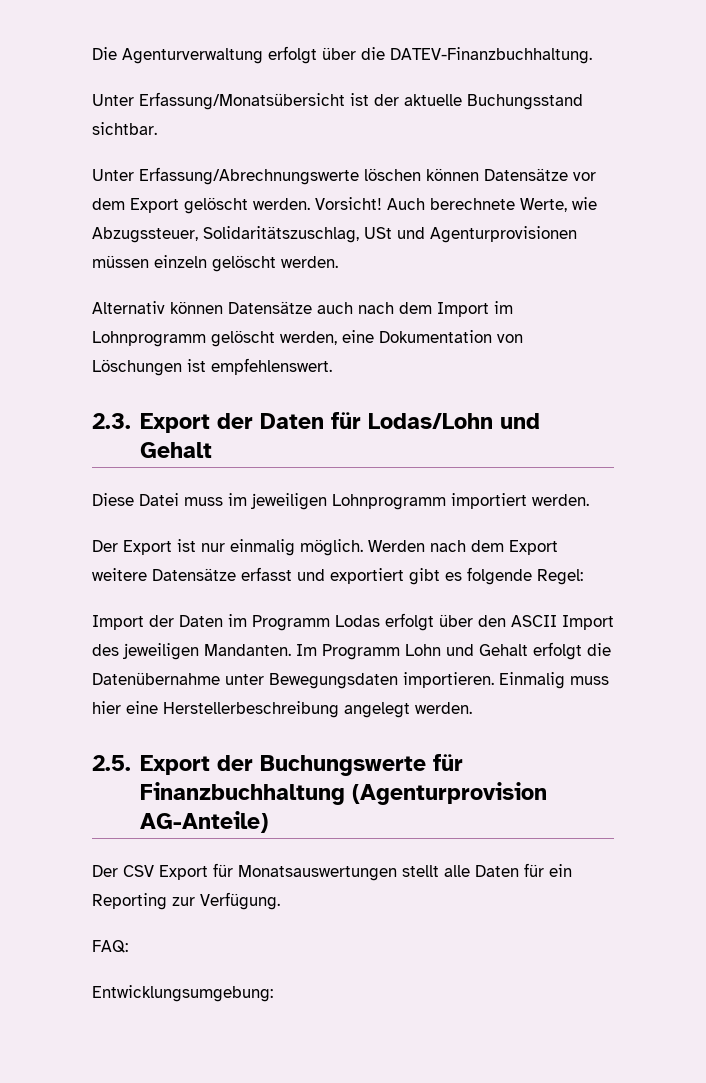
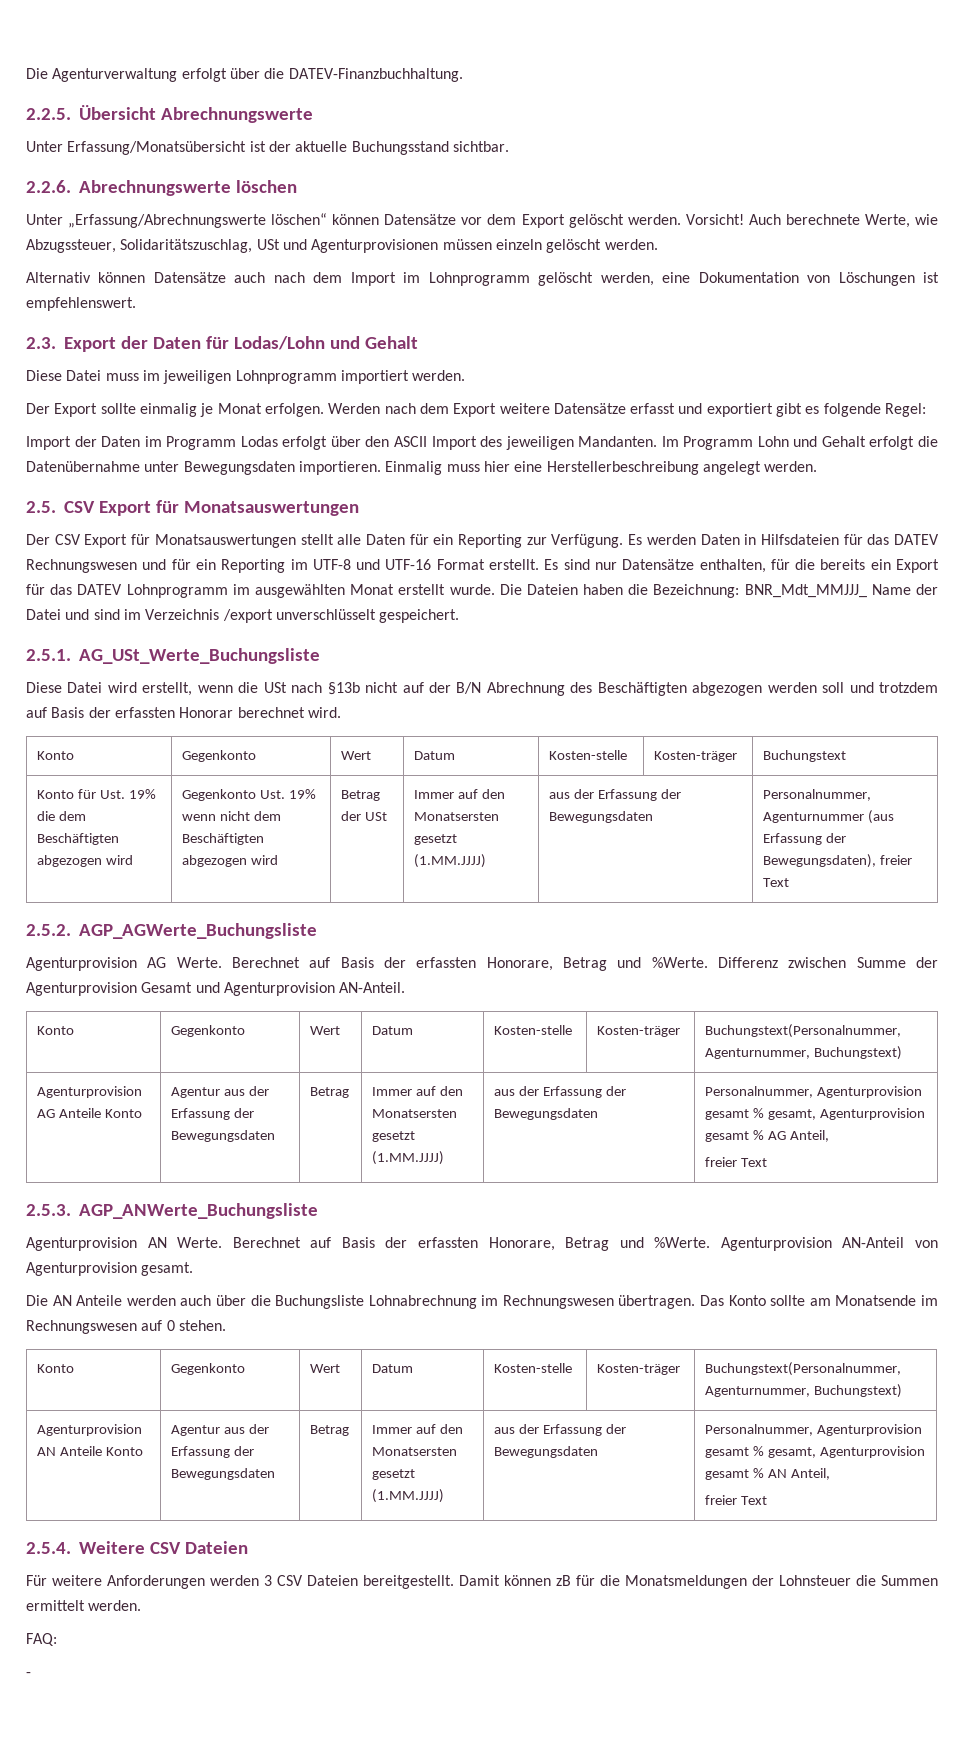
(592, 55) none -> [26,105,313,123] // 2.2.5. Übersicht Abrechnungswerte
[92,167,421,185] // Unter Erfassung/Abrechnungswerte löschen -> [26,180,297,196] [26,213,328,228] // 2.2.6. Abrechnungswerte löschen // Unter „Erfassung/Abrechnungswerte löschen“
[177,539,363,556] ist nur einmalig möglich. -> [100,403,324,417] sollte einmalig je Monat erfolgen.
[139,754,463,776] [139,782,547,805] [139,811,268,833] Export der Buchungswerte für Finanzbuchhaltung (Agenturprovision AG-Anteile) -> [64,500,359,516] CSV Export für Monatsauswertungen
(280, 901) none -> [628,534,940,545] [26,559,939,573] [26,584,938,598] [26,609,460,623] [26,648,320,664] [26,682,939,696] [26,707,341,718] [36,751,74,760] [181,750,256,762] [340,751,371,760] [413,751,455,760] [548,750,627,760] [653,751,737,762] [762,750,846,762] [36,789,156,799] [36,811,86,821] [36,833,119,845] [36,855,133,867] [181,789,316,801] [181,811,281,821] [181,833,264,845] [181,855,278,867] [340,790,380,801] [340,811,387,821] [413,789,505,799] [413,812,499,821] [413,834,457,845] [413,854,486,868] [548,789,681,801] [548,811,653,823] [762,789,871,801] [762,810,894,824] [762,833,846,845] [762,854,912,868] [762,878,789,887] [26,923,317,939] [26,957,939,971] [26,982,406,996] [36,1026,74,1035] [170,1025,245,1037] [309,1026,340,1035] [371,1026,413,1035] [493,1025,572,1035] [596,1026,680,1037] [704,1024,901,1038] [704,1046,902,1060] [36,1086,142,1098] [36,1108,142,1118] [170,1086,269,1098] [170,1108,254,1120] [170,1130,275,1142] [309,1087,349,1098] [371,1086,463,1096] [371,1109,457,1118] [371,1131,415,1142] [371,1151,444,1165] [493,1086,626,1098] [493,1108,598,1120] [704,1086,922,1098] [704,1108,925,1120] [704,1130,829,1142] [704,1157,767,1167] [26,1203,318,1219] [26,1237,938,1251] [26,1262,194,1276] [26,1295,939,1309] [26,1320,226,1334] [36,1364,74,1373] [170,1363,245,1375] [309,1364,340,1373] [371,1364,413,1373] [493,1363,572,1373] [596,1364,680,1375] [704,1362,901,1376] [704,1384,902,1398] [36,1424,142,1436] [36,1446,143,1456] [170,1424,269,1436] [170,1446,254,1458] [170,1468,275,1480] [309,1425,349,1436] [371,1424,463,1434] [371,1447,457,1456] [371,1469,415,1480] [371,1489,444,1503] [493,1424,626,1436] [493,1446,598,1458] [704,1424,922,1436] [704,1446,925,1458] [704,1468,830,1480] [704,1495,767,1505] [26,1541,248,1554] [26,1575,938,1589] [26,1600,142,1611] Es werden Daten in Hilfsdateien für das DATEV Rechnungswesen und für ein Reporting im UTF-8 und UTF-16 Format erstellt. Es sind nur Datensätze enthalten, für die bereits ein Export für das DATEV Lohnprogramm im ausgewählten Monat erstellt wurde. Die Dateien haben die Bezeichnung: BNR_Mdt_MMJJJ_ Name der Datei und sind im Verzeichnis /export unverschlüsselt gespeichert. // 2.5.1. AG_USt_Werte_Buchungsliste // Diese Datei wird erstellt, wenn die USt nach §13b nicht auf der B/N Abrechnung des Beschäftigten abgezogen werden soll und trotzdem auf Basis der erfassten Honorar berechnet wird. // Konto | Gegenkonto | Wert | Datum | Kosten-stelle | Kosten-träger | Buchungstext // Konto für Ust. 19% die dem Beschäftigten abgezogen wird | Gegenkonto Ust. 19% wenn nicht dem Beschäftigten abgezogen wird | Betrag der USt | Immer auf den Monatsersten gesetzt (1.MM.JJJJ) | aus der Erfassung der Bewegungsdaten | Personalnummer, Agenturnummer (aus Erfassung der Bewegungsdaten), freier Text // 2.5.2. AGP_AGWerte_Buchungsliste // Agenturprovision AG Werte. Berechnet auf Basis der erfassten Honorare, Betrag und %Werte. Differenz zwischen Summe der Agenturprovision Gesamt und Agenturprovision AN-Anteil. // Konto | Gegenkonto | Wert | Datum | Kosten-stelle | Kosten-träger | Buchungstext(Personalnummer, Agenturnummer, Buchungstext) // Agenturprovision AG Anteile Konto | Agentur aus der Erfassung der Bewegungsdaten | Betrag | Immer auf den Monatsersten gesetzt (1.MM.JJJJ) | aus der Erfassung der Bewegungsdaten | Personalnummer, Agenturprovision gesamt % gesamt, Agenturprovision gesamt % AG Anteil, // freier Text // 2.5.3. AGP_ANWerte_Buchungsliste // Agenturprovision AN Werte. Berechnet auf Basis der erfassten Honorare, Betrag und %Werte. Agenturprovision AN-Anteil von Agenturprovision gesamt. // Die AN Anteile werden auch über die Buchungsliste Lohnabrechnung im Rechnungswesen übertragen. Das Konto sollte am Monatsende im Rechnungswesen auf 0 stehen. // Konto | Gegenkonto | Wert | Datum | Kosten-stelle | Kosten-träger | Buchungstext(Personalnummer, Agenturnummer, Buchungstext) // Agenturprovision AN Anteile Konto | Agentur aus der Erfassung der Bewegungsdaten | Betrag | Immer auf den Monatsersten gesetzt (1.MM.JJJJ) | aus der Erfassung der Bewegungsdaten | Personalnummer, Agenturprovision gesamt % gesamt, Agenturprovision gesamt % AN Anteil, // freier Text // 2.5.4. Weitere CSV Dateien // Für weitere Anforderungen werden 3 CSV Dateien bereitgestellt. Damit können zB für die Monatsmeldungen der Lohnsteuer die Summen ermittelt werden.
[92,985,273,1002] Entwicklungsumgebung: -> [26,1672,31,1677] -

